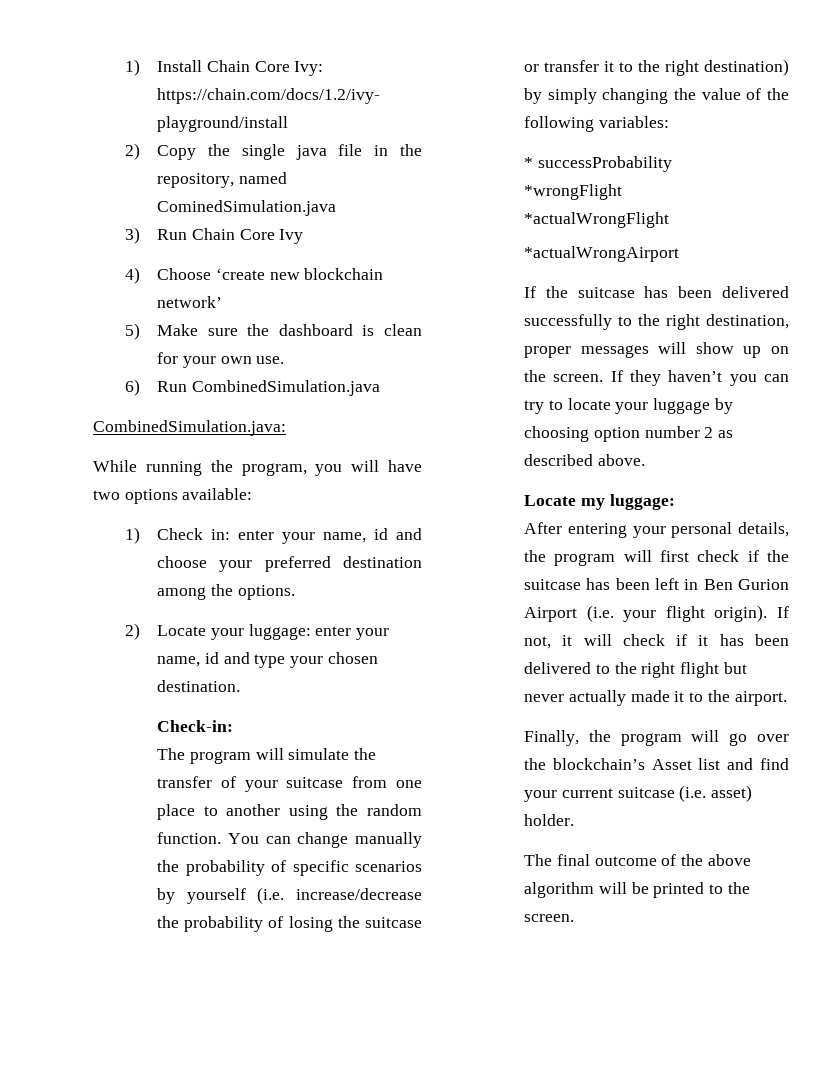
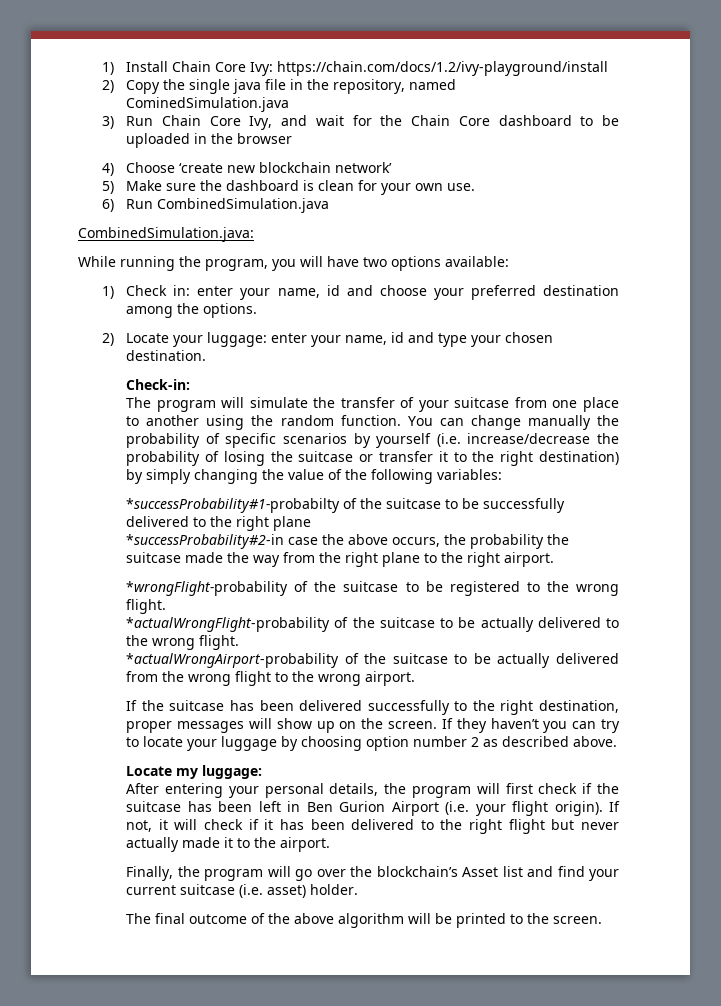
[279,229,304,244] Ivy -> [249,115,619,130] [126,133,293,148] Ivy, and wait for the Chain Core dashboard to be uploaded in the browser
[524,156,672,172] [524,184,623,200] [524,212,670,228] [524,246,680,262] * successProbability // *wrongFlight // *actualWrongFlight // *actualWrongAirport -> [126,498,566,513] [126,516,312,531] [126,534,570,549] [126,552,555,567] [126,581,619,596] [126,599,167,614] [126,617,619,632] [126,635,240,650] [126,653,619,668] [126,671,416,686] *successProbability#1-probabilty of the suitcase to be successfully delivered to the right plane // *successProbability#2-in case the above occurs, the probability the suitcase made the way from the right plane to the right airport. // *wrongFlight-probability of the suitcase to be registered to the wrong flight. // *actualWrongFlight-probability of the suitcase to be actually delivered to the wrong flight. // *actualWrongAirport-probability of the suitcase to be actually delivered from the wrong flight to the wrong airport.

